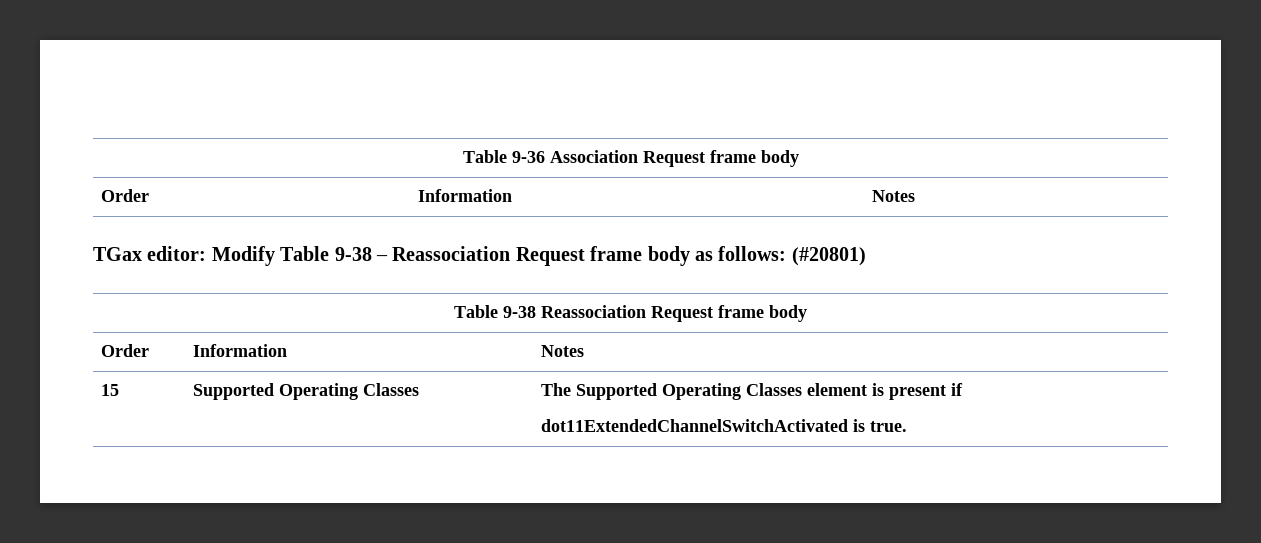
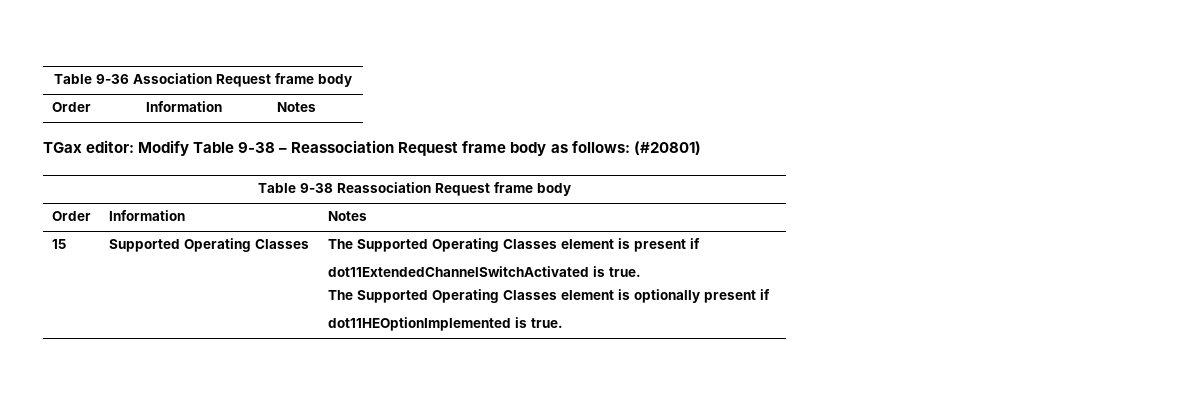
(908, 426) none -> [327,289,770,303] [327,317,563,331] // The Supported Operating Classes element is optionally present if // dot11HEOptionImplemented is true.

